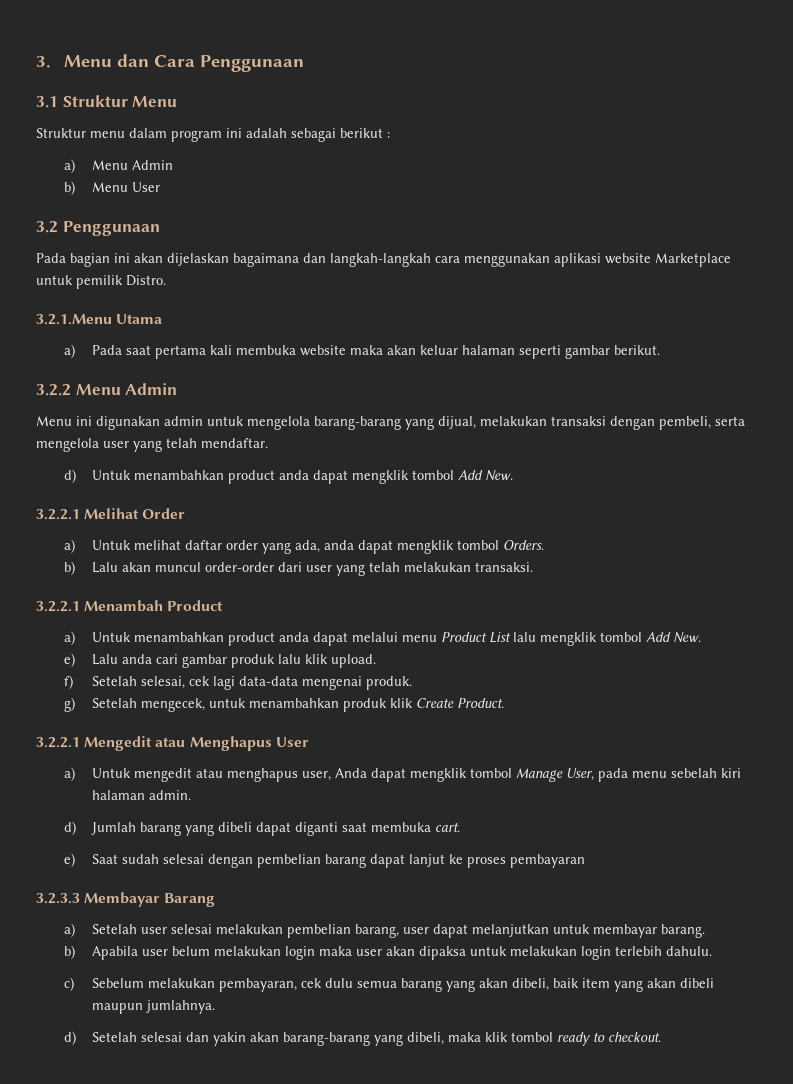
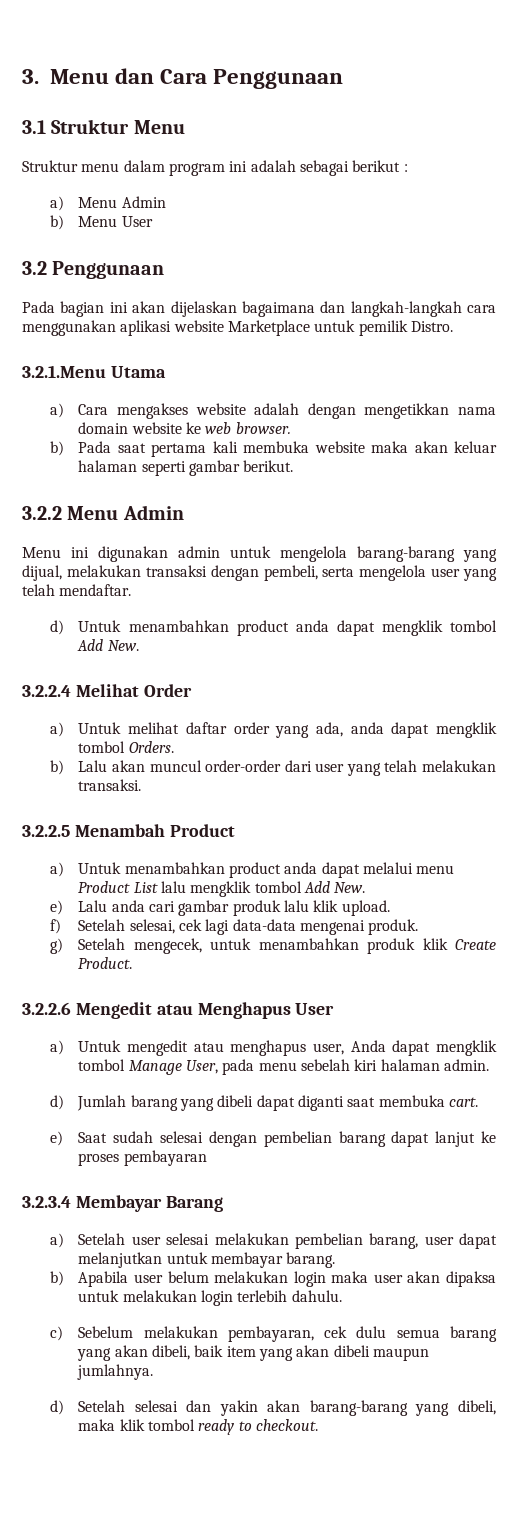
(76, 351) none -> [78,403,497,419] [78,422,291,434] [50,441,65,456] Cara mengakses website adalah dengan mengetikkan nama domain website ke web browser. // b)
[36,509,80,520] 3.2.2.1 -> [22,685,71,697] 3.2.2.4
[36,601,80,612] 3.2.2.1 -> [22,825,70,837] 3.2.2.5
[36,737,80,748] 3.2.2.1 -> [22,1002,71,1015] 3.2.2.6
[36,893,80,904] 3.2.3.3 -> [22,1196,71,1208] 3.2.3.4

